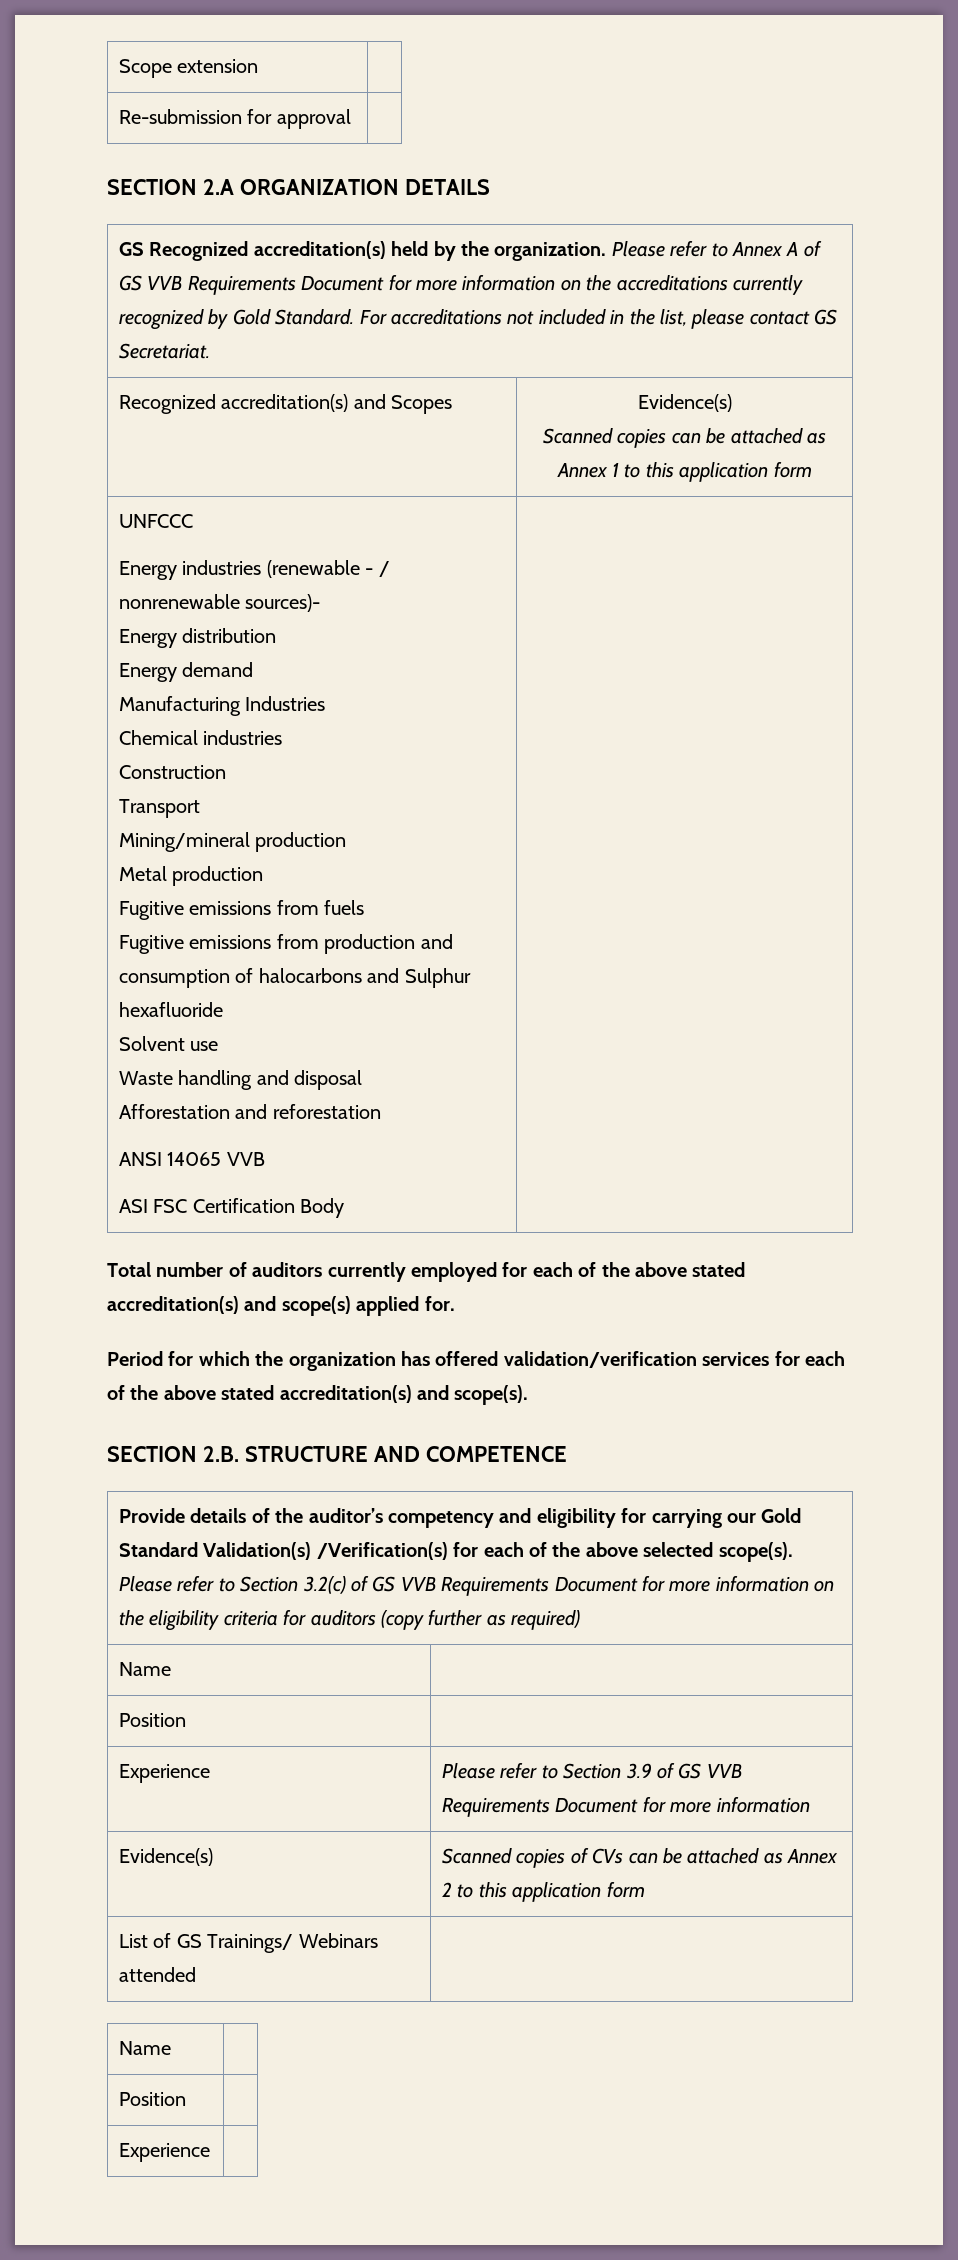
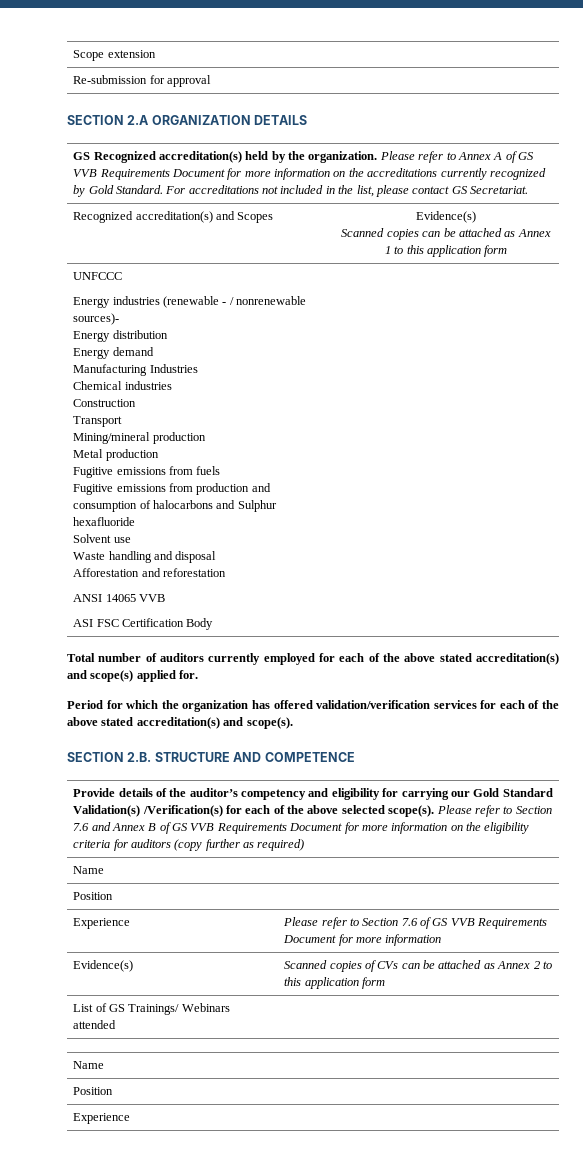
[302,1576,346,1594] 3.2(c) -> [73,822,157,831] 7.6 and Annex B
[625,1763,652,1779] 3.9 -> [401,918,418,926] 7.6

